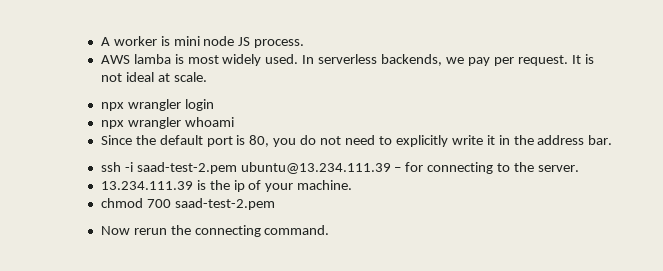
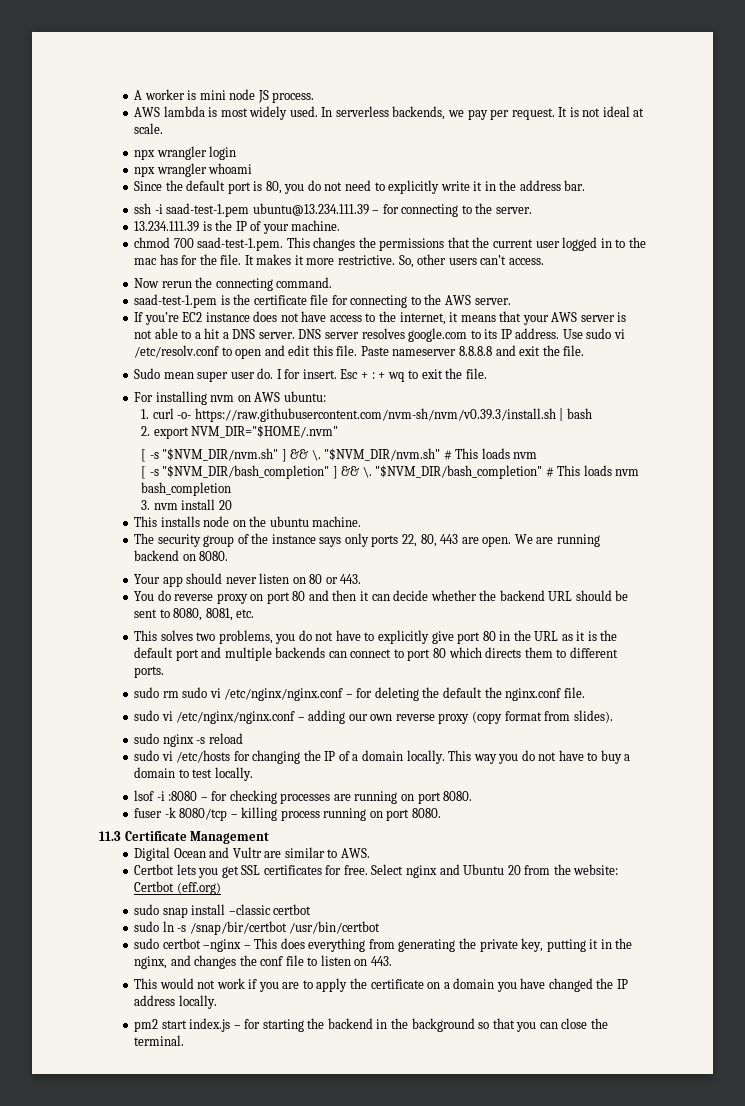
[133,54,171,64] lamba -> [163,106,205,117] lambda
[136,162,237,174] saad-test-2.pem -> [166,203,250,217] saad-test-1.pem
[233,180,245,192] ip -> [235,221,247,231] IP
[174,198,275,210] saad-test-2.pem -> [197,237,646,251] [134,254,544,268] saad-test-1.pem. This changes the permissions that the current user logged in to the mac has for the file. It makes it more restrictive. So, other users can’t access.
(330, 230) none -> [134,294,511,308] [134,311,627,325] [134,328,625,342] [134,345,585,359] [134,368,487,382] [134,391,326,405] [141,408,592,422] [141,425,339,439] [141,448,538,462] [141,465,640,479] [141,482,232,496] [141,499,232,510] [134,516,362,527] [134,533,600,547] [134,550,229,561] [134,573,362,587] [134,590,629,604] [134,608,255,621] [134,630,618,644] [134,647,618,661] [134,666,165,678] [134,687,585,701] [134,710,613,724] [134,733,243,747] [134,750,631,764] [134,767,253,781] [134,790,473,804] [134,807,441,821] [99,831,270,844] [134,847,370,861] [134,864,619,878] [134,881,221,895] [134,904,312,918] [134,921,381,935] [134,938,633,952] [134,955,392,969] [134,978,628,992] [134,995,217,1009] [134,1018,608,1032] [134,1035,185,1046] // saad-test-1.pem is the certificate file for connecting to the AWS server. // If you’re EC2 instance does not have access to the internet, it means that your AWS server is not able to a hit a DNS server. DNS server resolves google.com to its IP address. Use sudo vi /etc/resolv.conf to open and edit this file. Paste nameserver 8.8.8.8 and exit the file. // Sudo mean super user do. I for insert. Esc + : + wq to exit the file. // For installing nvm on AWS ubuntu: // 1. curl -o- https://raw.githubusercontent.com/nvm-sh/nvm/v0.39.3/install.sh | bash // 2. export NVM_DIR="$HOME/.nvm" // [ -s "$NVM_DIR/nvm.sh" ] && \. "$NVM_DIR/nvm.sh" # This loads nvm // [ -s "$NVM_DIR/bash_completion" ] && \. "$NVM_DIR/bash_completion" # This loads nvm bash_completion // 3. nvm install 20 // This installs node on the ubuntu machine. // The security group of the instance says only ports 22, 80, 443 are open. We are running backend on 8080. // Your app should never listen on 80 or 443. // You do reverse proxy on port 80 and then it can decide whether the backend URL should be sent to 8080, 8081, etc. // This solves two problems, you do not have to explicitly give port 80 in the URL as it is the default port and multiple backends can connect to port 80 which directs them to different ports. // sudo rm sudo vi /etc/nginx/nginx.conf – for deleting the default the nginx.conf file. // sudo vi /etc/nginx/nginx.conf – adding our own reverse proxy (copy format from slides). // sudo nginx -s reload // sudo vi /etc/hosts for changing the IP of a domain locally. This way you do not have to buy a domain to test locally. // lsof -i :8080 – for checking processes are running on port 8080. // fuser -k 8080/tcp – killing process running on port 8080. // 11.3 Certificate Management // Digital Ocean and Vultr are similar to AWS. // Certbot lets you get SSL certificates for free. Select nginx and Ubuntu 20 from the website: Certbot (eff.org) // sudo snap install –classic certbot // sudo ln -s /snap/bir/certbot /usr/bin/certbot // sudo certbot –nginx – This does everything from generating the private key, putting it in the nginx, and changes the conf file to listen on 443. // This would not work if you are to apply the certificate on a domain you have changed the IP address locally. // pm2 start index.js – for starting the backend in the background so that you can close the terminal.

